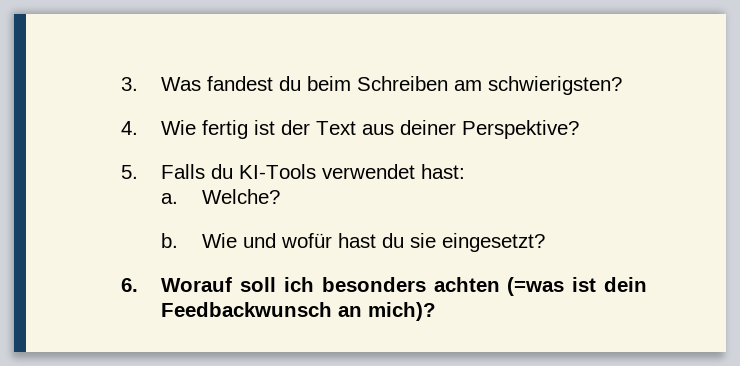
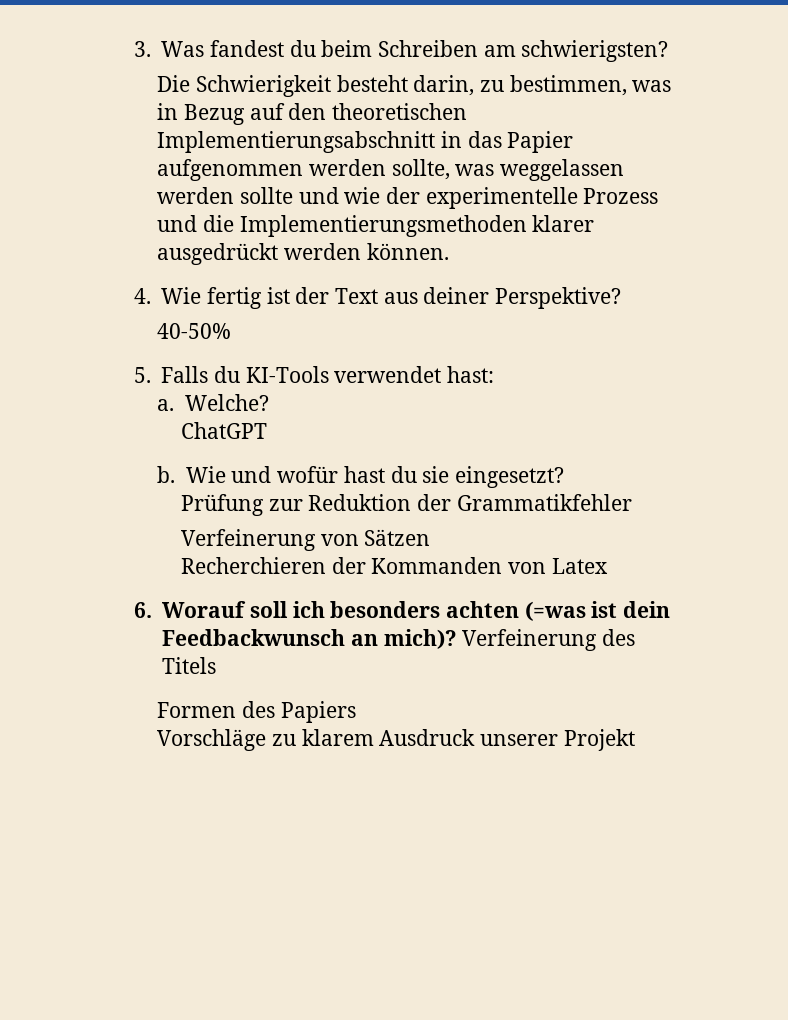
(623, 85) none -> [157,75,672,97] [157,103,467,125] [157,131,574,153] [157,159,624,181] [157,187,659,209] [157,215,595,237] [157,243,449,265] // Die Schwierigkeit besteht darin, zu bestimmen, was in Bezug auf den theoretischen Implementierungsabschnitt in das Papier aufgenommen werden sollte, was weggelassen werden sollte und wie der experimentelle Prozess und die Implementierungsmethoden klarer ausgedrückt werden können.
(580, 129) none -> [157,323,232,339] // 40-50%
(280, 196) none -> [180,422,267,439] // ChatGPT
(545, 242) none -> [180,494,632,516] [180,529,431,551] [180,557,608,574] // Prüfung zur Reduktion der Grammatikfehler // Verfeinerung von Sätzen // Recherchieren der Kommanden von Latex
(437, 311) none -> [462,629,635,651] [162,657,217,674] [157,701,356,723] [157,729,635,751] Verfeinerung des Titels // Formen des Papiers // Vorschläge zu klarem Ausdruck unserer Projekt

